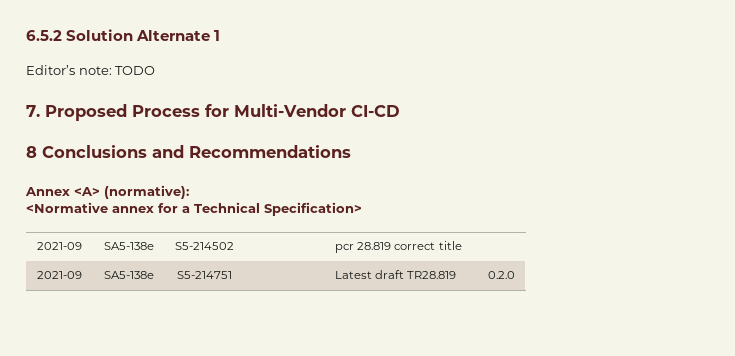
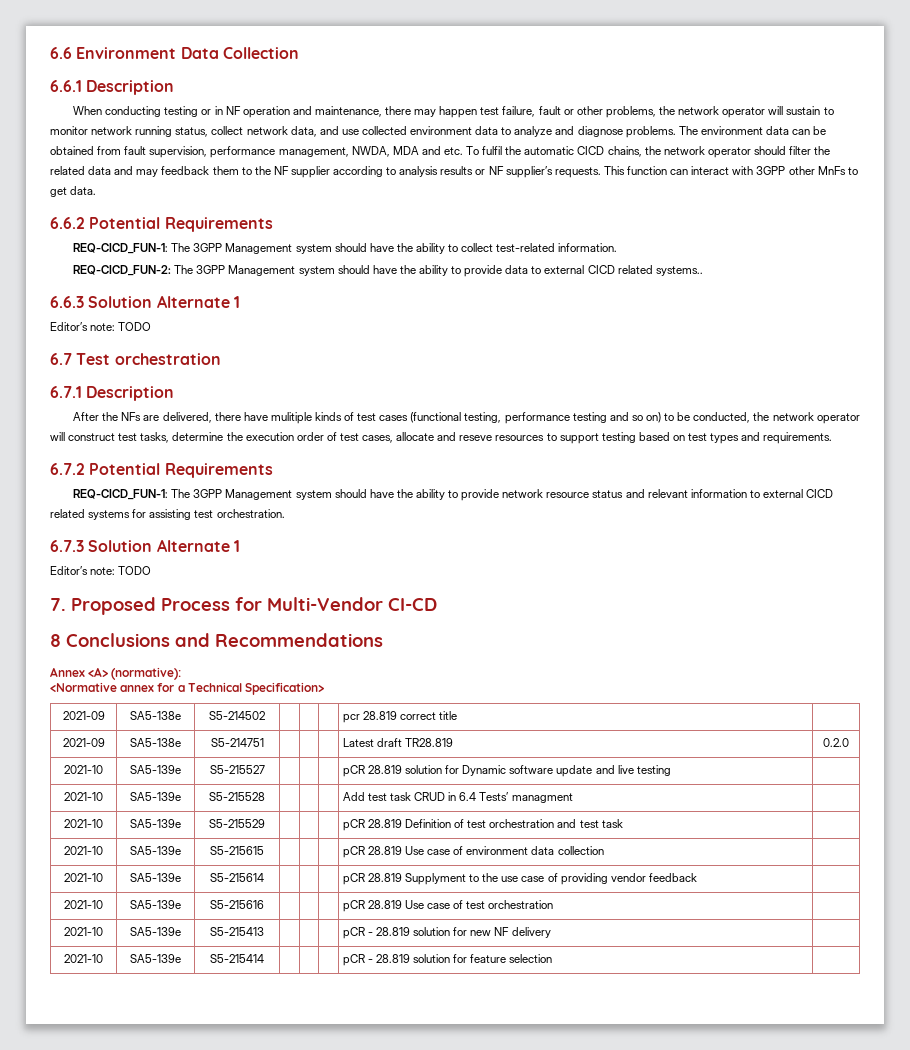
[26,30,62,41] 6.5.2 -> [50,47,299,59] [50,80,175,95] [73,106,834,118] [50,126,827,138] [50,146,831,158] [50,166,858,178] [50,186,97,197] [50,217,273,232] [73,243,618,254] [73,265,703,277] [50,295,240,308] [50,322,152,331] [50,353,221,365] [50,386,175,401] [73,412,860,424] [50,432,833,444] [50,463,273,478] [73,489,834,501] [50,509,285,520] [50,540,84,552] 6.6 Environment Data Collection // 6.6.1 Description // When conducting testing or in NF operation and maintenance, there may happen test failure, fault or other problems, the network operator will sustain to monitor network running status, collect network data, and use collected environment data to analyze and diagnose problems. The environment data can be obtained from fault supervision, performance management, NWDA, MDA and etc. To fulfil the automatic CICD chains, the network operator should filter the related data and may feedback them to the NF supplier according to analysis results or NF supplier’s requests. This function can interact with 3GPP other MnFs to get data. // 6.6.2 Potential Requirements // REQ-CICD_FUN-1: The 3GPP Management system should have the ability to collect test-related information. // REQ-CICD_FUN-2: The 3GPP Management system should have the ability to provide data to external CICD related systems.. // 6.6.3 Solution Alternate 1 // Editor’s note: TODO // 6.7 Test orchestration // 6.7.1 Description // After the NFs are delivered, there have mulitiple kinds of test cases (functional testing, performance testing and so on) to be conducted, the network operator will construct test tasks, determine the execution order of test cases, allocate and reseve resources to support testing based on test types and requirements. // 6.7.2 Potential Requirements // REQ-CICD_FUN-1: The 3GPP Management system should have the ability to provide network resource status and relevant information to external CICD related systems for assisting test orchestration. // 6.7.3
(515, 275) none -> [64,765,103,774] [130,765,181,774] [209,765,265,774] [342,765,671,777] [64,792,103,801] [130,792,181,801] [209,792,265,801] [342,792,573,803] [64,819,103,828] [130,819,181,828] [209,819,265,828] [342,819,623,831] [64,846,103,855] [130,846,181,855] [210,846,264,855] [342,846,604,858] [64,873,103,882] [130,873,181,882] [210,873,264,882] [342,873,697,885] [64,900,103,909] [130,900,181,909] [210,900,264,909] [342,900,554,912] [64,927,103,936] [130,927,181,936] [210,927,264,936] [342,927,551,939] [64,954,103,963] [130,954,181,963] [210,954,264,963] [342,954,553,966] // 2021-10 | SA5-139e | S5-215527 | | | | pCR 28.819 solution for Dynamic software update and live testing | // 2021-10 | SA5-139e | S5-215528 | | | | Add test task CRUD in 6.4 Tests’ managment | // 2021-10 | SA5-139e | S5-215529 | | | | pCR 28.819 Definition of test orchestration and test task | // 2021-10 | SA5-139e | S5-215615 | | | | pCR 28.819 Use case of environment data collection | // 2021-10 | SA5-139e | S5-215614 | | | | pCR 28.819 Supplyment to the use case of providing vendor feedback | // 2021-10 | SA5-139e | S5-215616 | | | | pCR 28.819 Use case of test orchestration | // 2021-10 | SA5-139e | S5-215413 | | | | pCR - 28.819 solution for new NF delivery | // 2021-10 | SA5-139e | S5-215414 | | | | pCR - 28.819 solution for feature selection |

